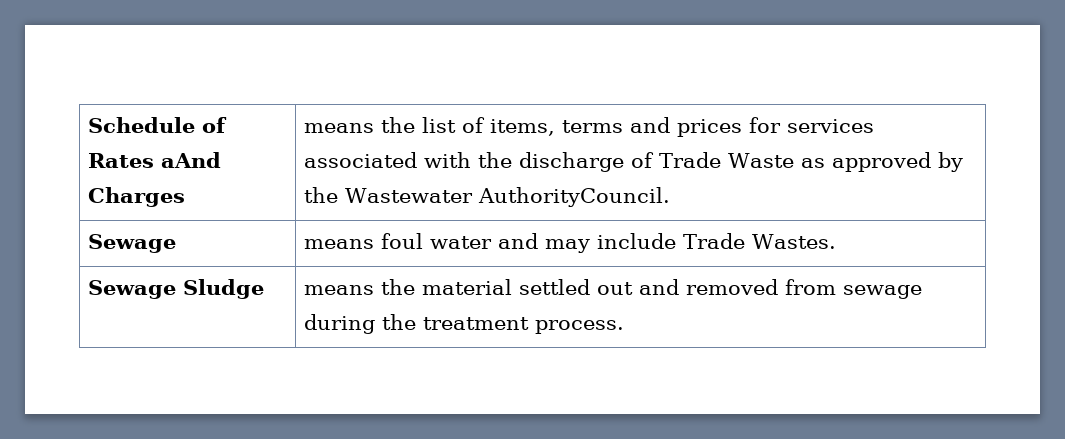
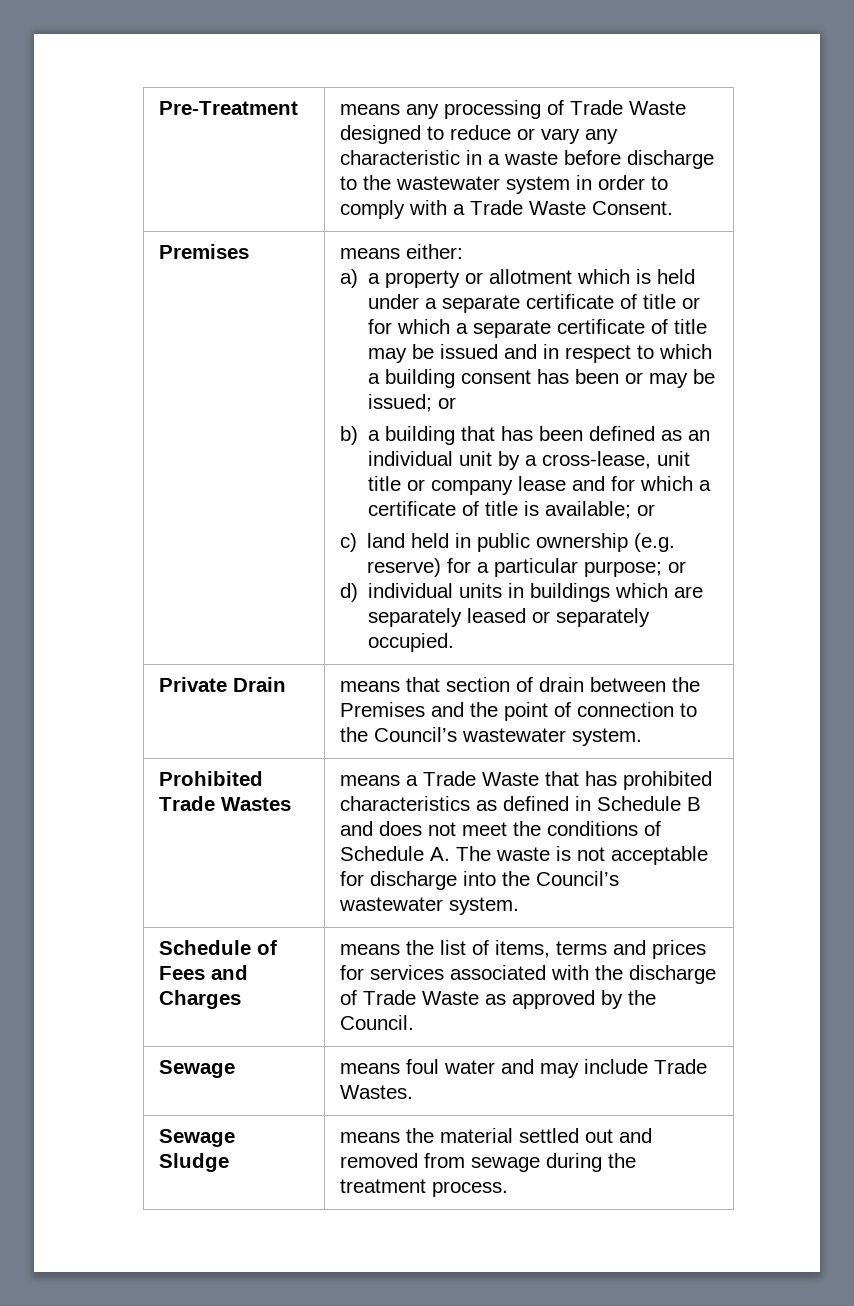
[88,117,228,133] [88,152,222,168] Schedule of Rates aAnd -> [158,101,298,115] [339,100,686,119] [339,125,618,144] [339,150,714,169] [339,175,668,194] [339,200,673,219] [158,244,249,259] [339,244,463,259] [339,269,695,288] [367,294,700,313] [367,319,707,338] [367,344,712,363] [367,369,715,388] [367,394,456,412] [339,426,710,445] [367,451,690,470] [367,476,711,495] [367,501,655,519] [339,533,675,552] [366,558,686,577] [339,583,703,602] [367,608,650,627] [367,633,454,652] [158,677,286,692] [339,677,700,692] [339,702,697,721] [339,727,642,746] [158,771,263,786] [158,796,291,811] [339,771,712,790] [339,796,701,811] [339,821,661,836] [339,846,708,865] [339,871,619,890] [338,897,519,915] [158,940,277,955] [158,965,248,980] Pre-Treatment | means any processing of Trade Waste designed to reduce or vary any characteristic in a waste before discharge to the wastewater system in order to comply with a Trade Waste Consent. // Premises | means either: // a) a property or allotment which is held under a separate certificate of title or for which a separate certificate of title may be issued and in respect to which a building consent has been or may be issued; or // b) a building that has been defined as an individual unit by a cross-lease, unit title or company lease and for which a certificate of title is available; or // c) land held in public ownership (e.g. reserve) for a particular purpose; or // d) individual units in buildings which are separately leased or separately occupied. // Private Drain | means that section of drain between the Premises and the point of connection to the Council’s wastewater system. // Prohibited Trade Wastes | means a Trade Waste that has prohibited characteristics as defined in Schedule B and does not meet the conditions of Schedule A. The waste is not acceptable for discharge into the Council’s wastewater system. // Schedule of Fees and
[345,187,671,207] Wastewater AuthorityCouncil. -> [339,1015,414,1030] Council.

